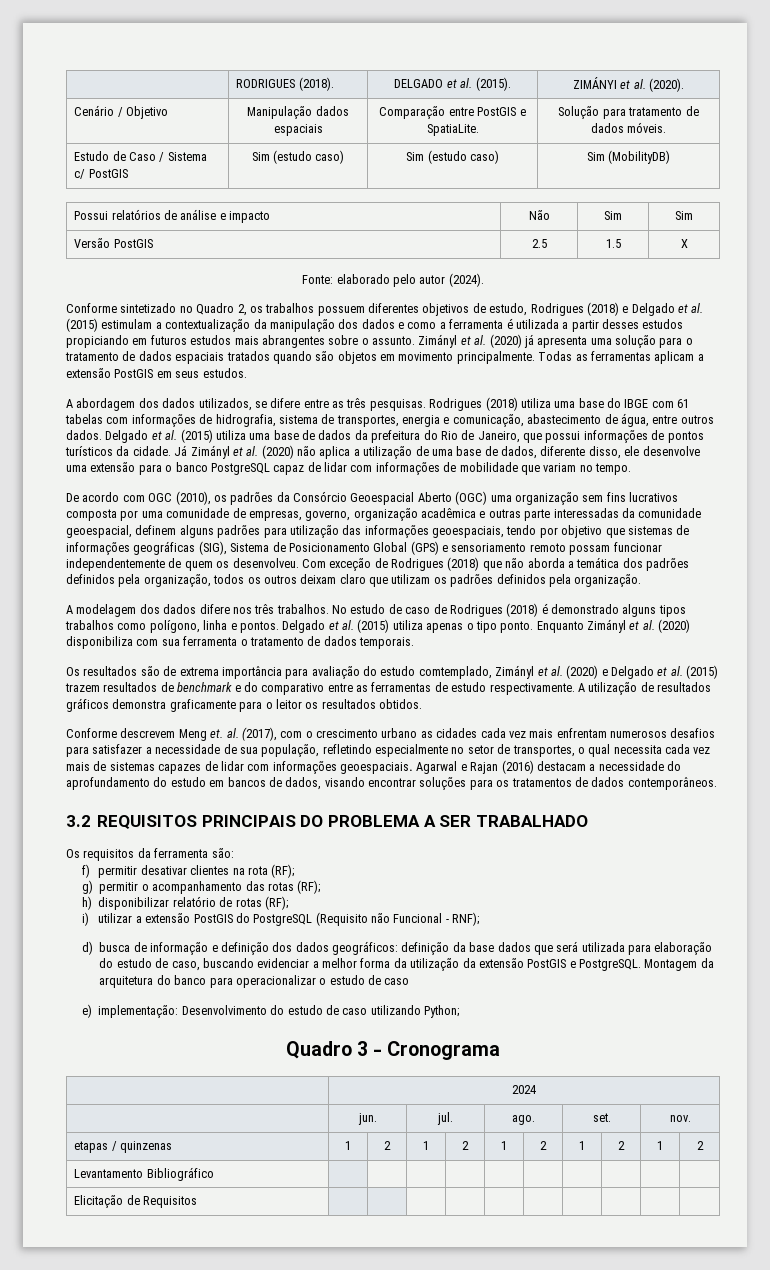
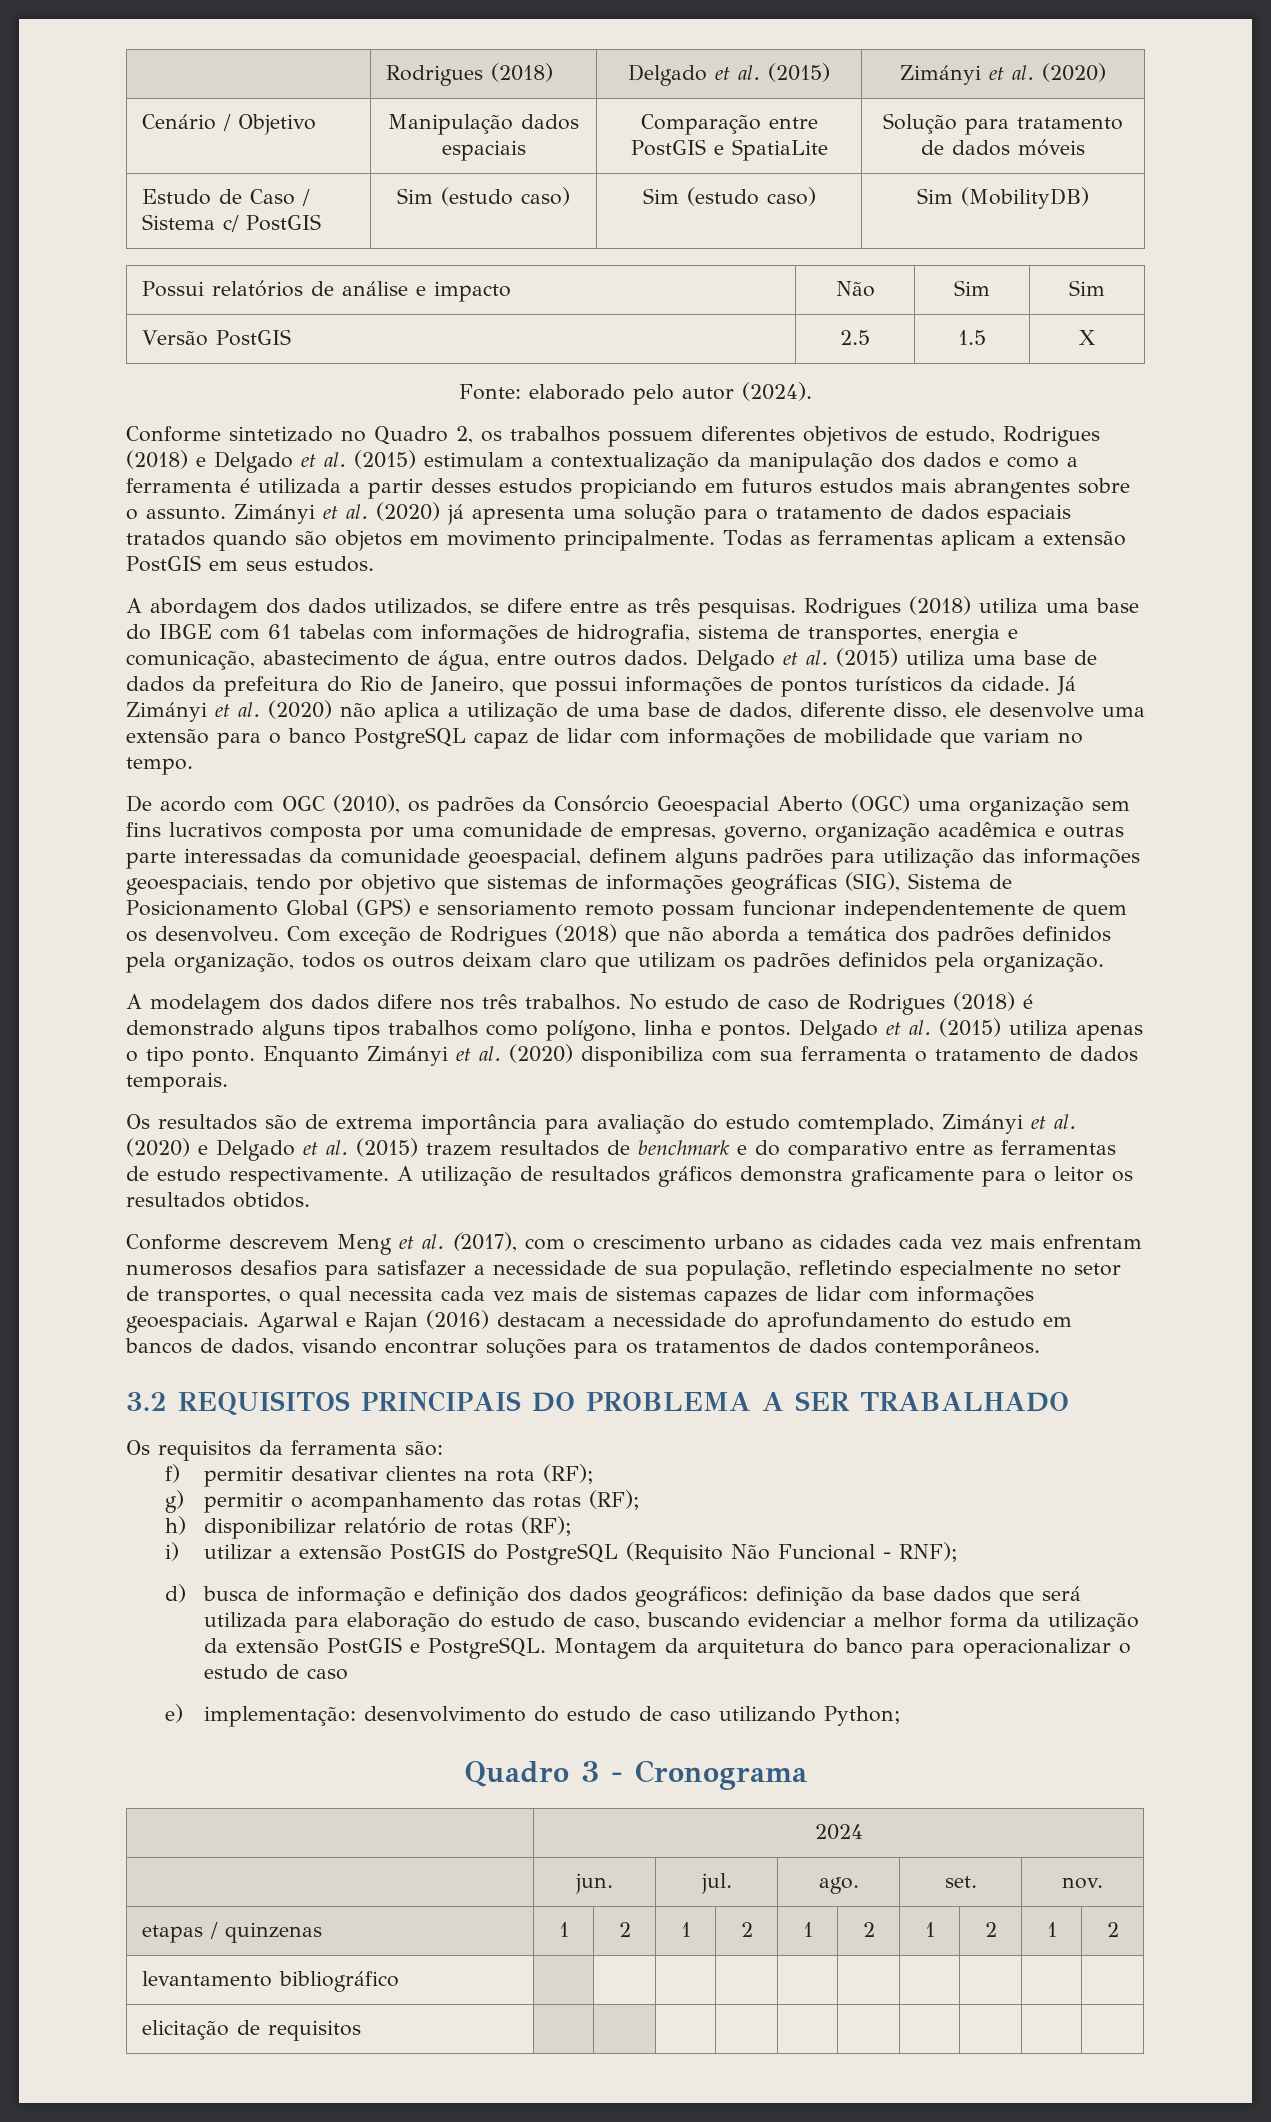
[236,77,334,91] [394,77,511,91] [572,77,685,92] | RODRIGUES (2018). | DELGADO et al. (2015). | ZIMÁNYI et al. (2020). -> [385,63,553,86] [628,63,830,86] [900,63,1106,85] | Rodrigues (2018) | Delgado et al. (2015) | Zimányi et al. (2020)
[426,124,479,136] SpatiaLite. -> [731,139,828,161] SpatiaLite
[627,122,667,133] móveis. -> [1018,139,1085,156] móveis
[418,334,458,348] Zimányl -> [234,504,315,524] Zimányi
[190,445,230,459] Zimányl -> [126,702,207,722] Zimányi
[587,619,626,633] Zimányl -> [367,1046,448,1066] Zimányi
[495,665,535,679] Zimányl -> [942,1114,1023,1134] Zimányi
[210,729,224,738] et. -> [399,1236,414,1249] et
[371,913,391,923] não -> [730,1544,770,1560] Não
[181,1005,267,1015] Desenvolvimento -> [363,1706,526,1722] desenvolvimento
[74,1167,214,1181] [74,1195,198,1208] Levantamento Bibliográfico | | | | | | | | | | // Elicitação de Requisitos -> [141,1971,399,1992] [141,2020,361,2041] levantamento bibliográfico | | | | | | | | | | // elicitação de requisitos

